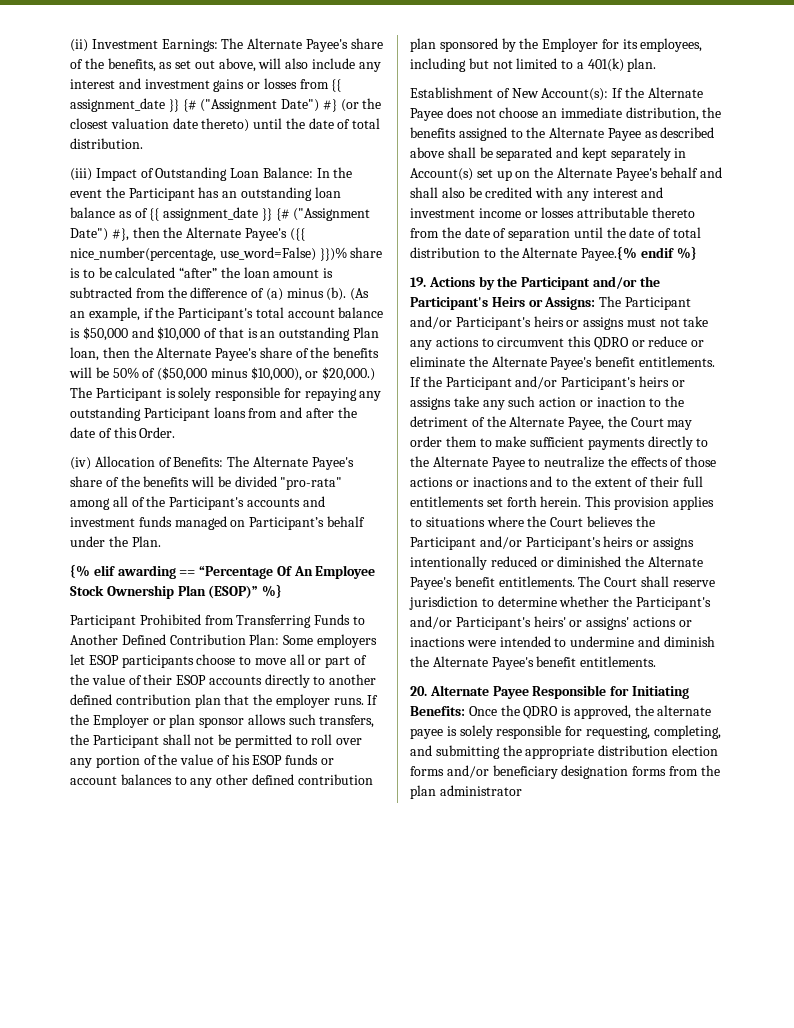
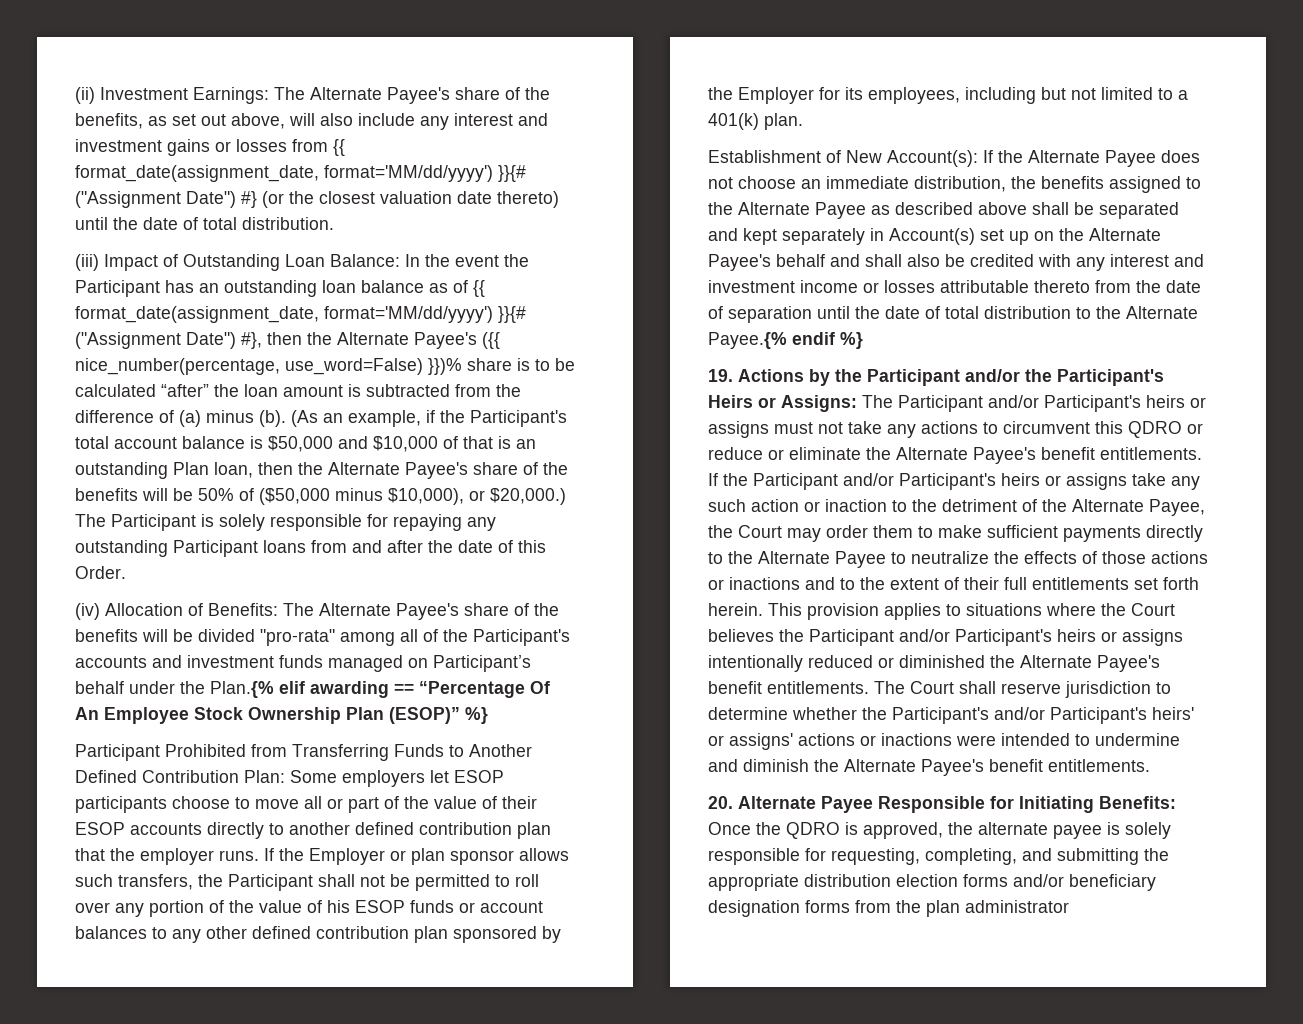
[70,98,197,112] assignment_date }} {# -> [75,165,526,182] format_date(assignment_date, format='MM/dd/yyyy') }}{#
[163,207,290,221] assignment_date }} {# -> [75,306,526,323] format_date(assignment_date, format='MM/dd/yyyy') }}{#
[131,536,161,547] [70,564,90,578] Plan. // {% -> [210,681,274,698] Plan.{%

